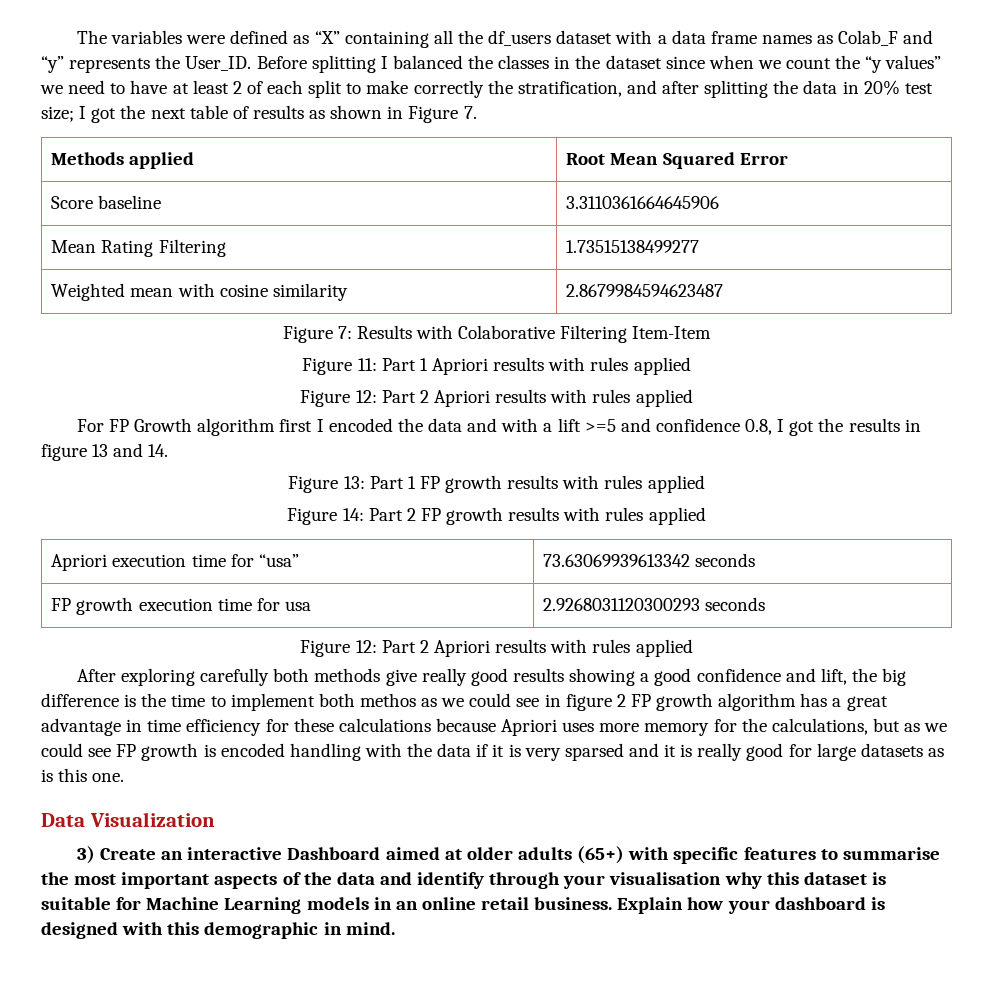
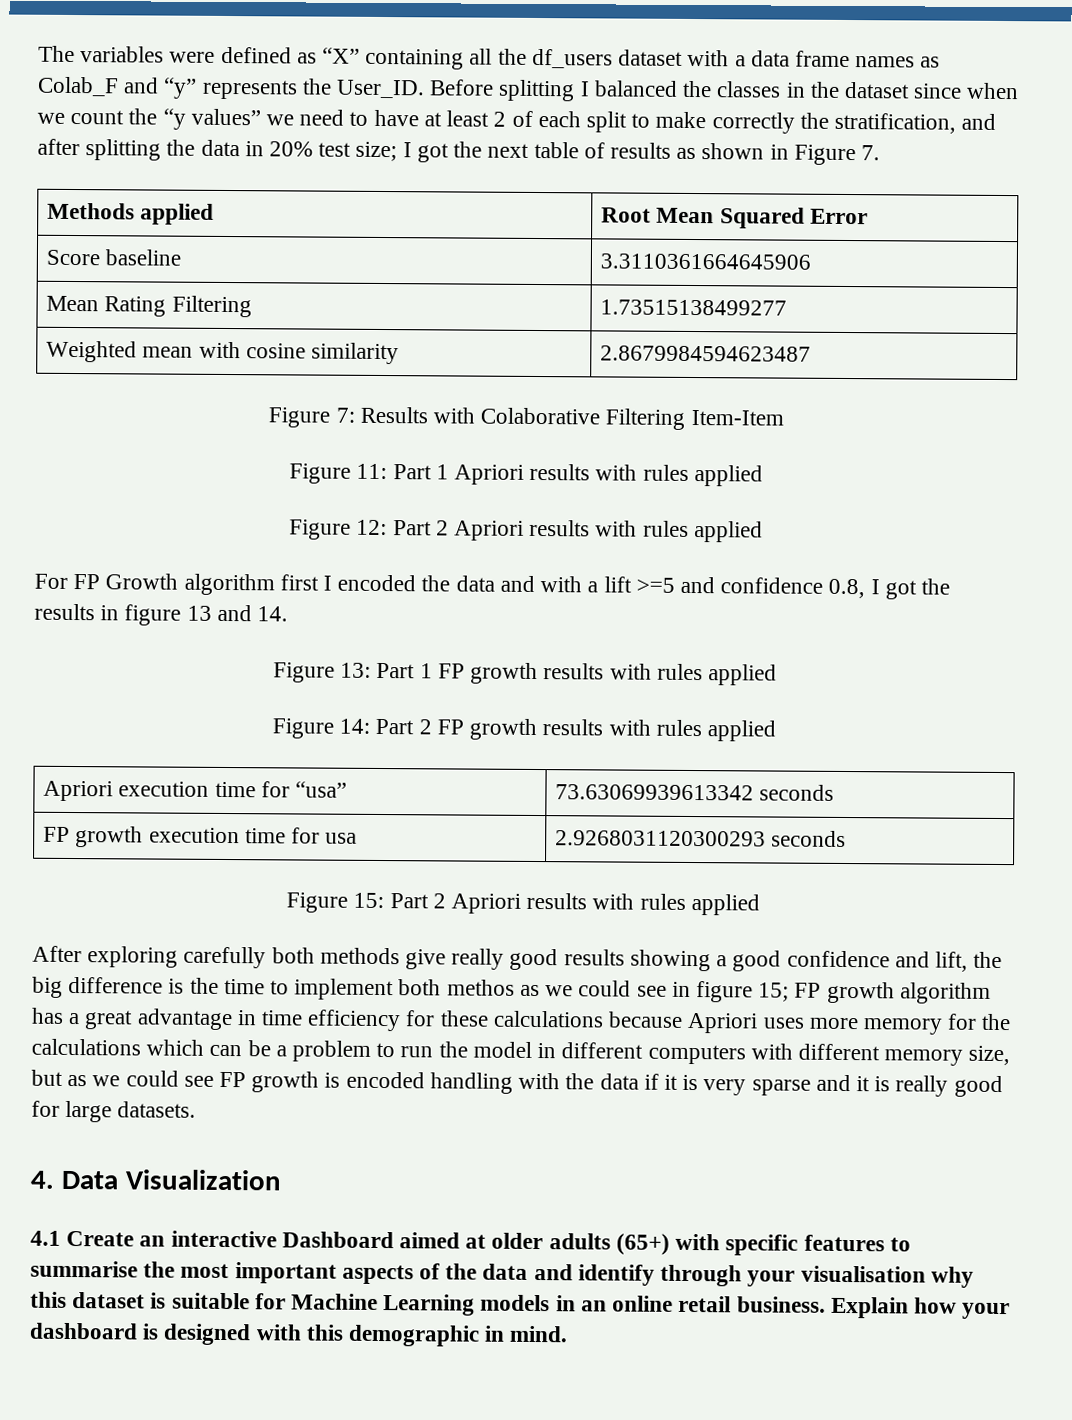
[355,640,377,653] 12: -> [353,892,385,909] 15:
[616,694,626,707] 2 -> [758,982,790,1002] 15;
[771,718,868,735] calculations, -> [31,1038,1011,1066] calculations which can be a problem to run the model in different computers with different memory size,
[564,743,624,761] sparsed -> [751,1079,811,1096] sparse
[860,743,944,757] [41,768,125,782] datasets as is this one. // -> [117,1101,197,1118] [30,1170,55,1189] datasets. // 4.
[76,846,95,864] 3) -> [30,1230,61,1246] 4.1

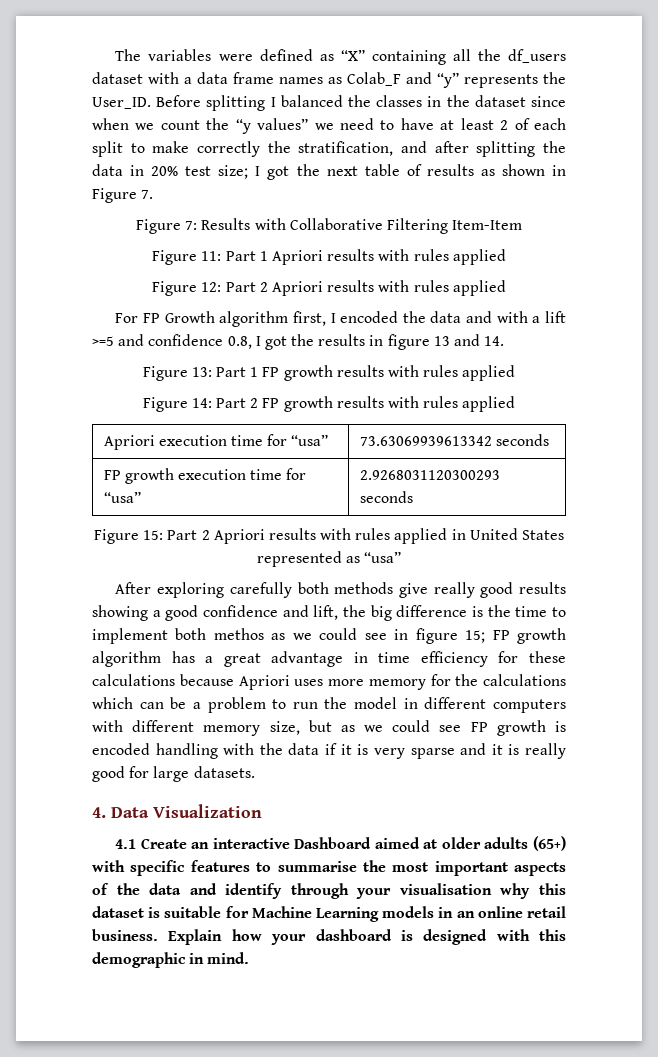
[47,202,215,225] [601,207,868,229] [46,249,182,266] [600,253,812,270] [46,295,252,318] [600,299,788,316] [46,340,400,365] [600,345,812,362] // Methods applied | Root Mean Squared Error // Score baseline | 3.3110361664645906 // Mean Rating Filtering | 1.73515138499277 // Weighted mean with cosine similarity | 2.8679984594623487 -> (154, 194) none
[480,407,601,425] Colaborative -> [289,218,383,230] Collaborative
[279,574,319,591] first -> [292,311,326,326] first,
[325,832,358,844] usa -> [103,491,141,503] “usa”
(760, 905) none -> [451,528,565,540] [256,551,402,567] in United States represented as “usa”

